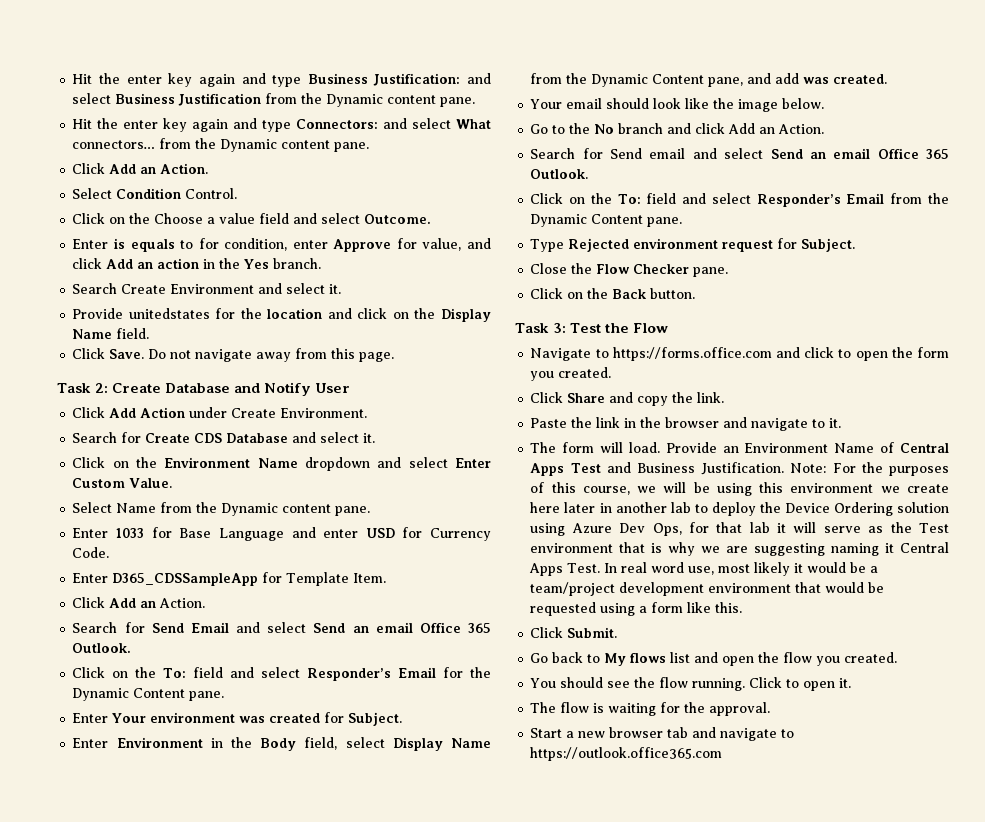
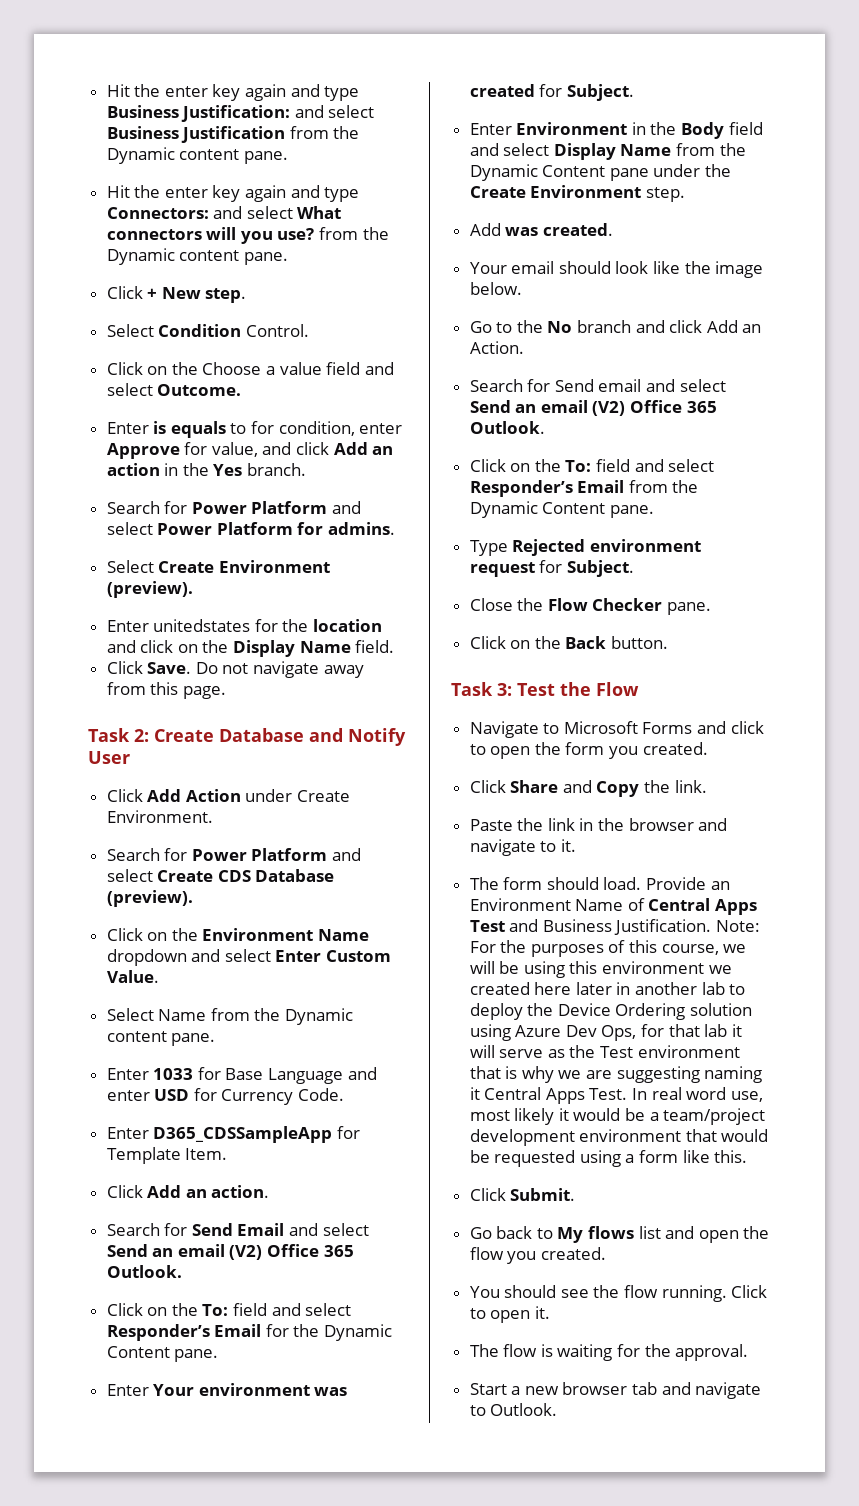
[72,140,156,149] connectors… -> [106,227,315,244] connectors will you use?
[109,163,209,174] Add an Action. -> [147,287,247,303] + New step.
[121,283,342,294] [72,308,124,319] Create Environment and select it. // Provide -> [164,501,362,514] [106,522,396,535] [106,560,330,573] [106,581,193,598] [106,620,149,632] for Power Platform and select Power Platform for admins. // Select Create Environment (preview). // Enter
[145,432,376,443] Create CDS Database and select it. -> [191,848,362,861] [106,869,335,882] [106,890,193,907] Power Platform and select Create CDS Database (preview).
[159,598,206,608] Action. -> [211,1185,270,1198] action.
(413, 627) none -> [229,1245,263,1260] (V2)
[304,737,338,750] field, -> [728,122,763,135] [469,143,499,156] field and
[708,73,800,87] pane, and add -> [609,164,732,181] [469,185,685,202] [469,223,501,236] pane under the Create Environment step. // Add
(871, 153) none -> [592,401,626,416] (V2)
[612,347,772,361] https://forms.office.com -> [563,721,693,734] Microsoft Forms
[637,396,669,406] copy -> [596,781,640,797] Copy
[600,442,624,453] will -> [546,877,599,890] should
[907,484,949,493] create -> [469,982,530,995] created
[530,747,723,761] https://outlook.office365.com -> [490,1403,558,1416] Outlook.

